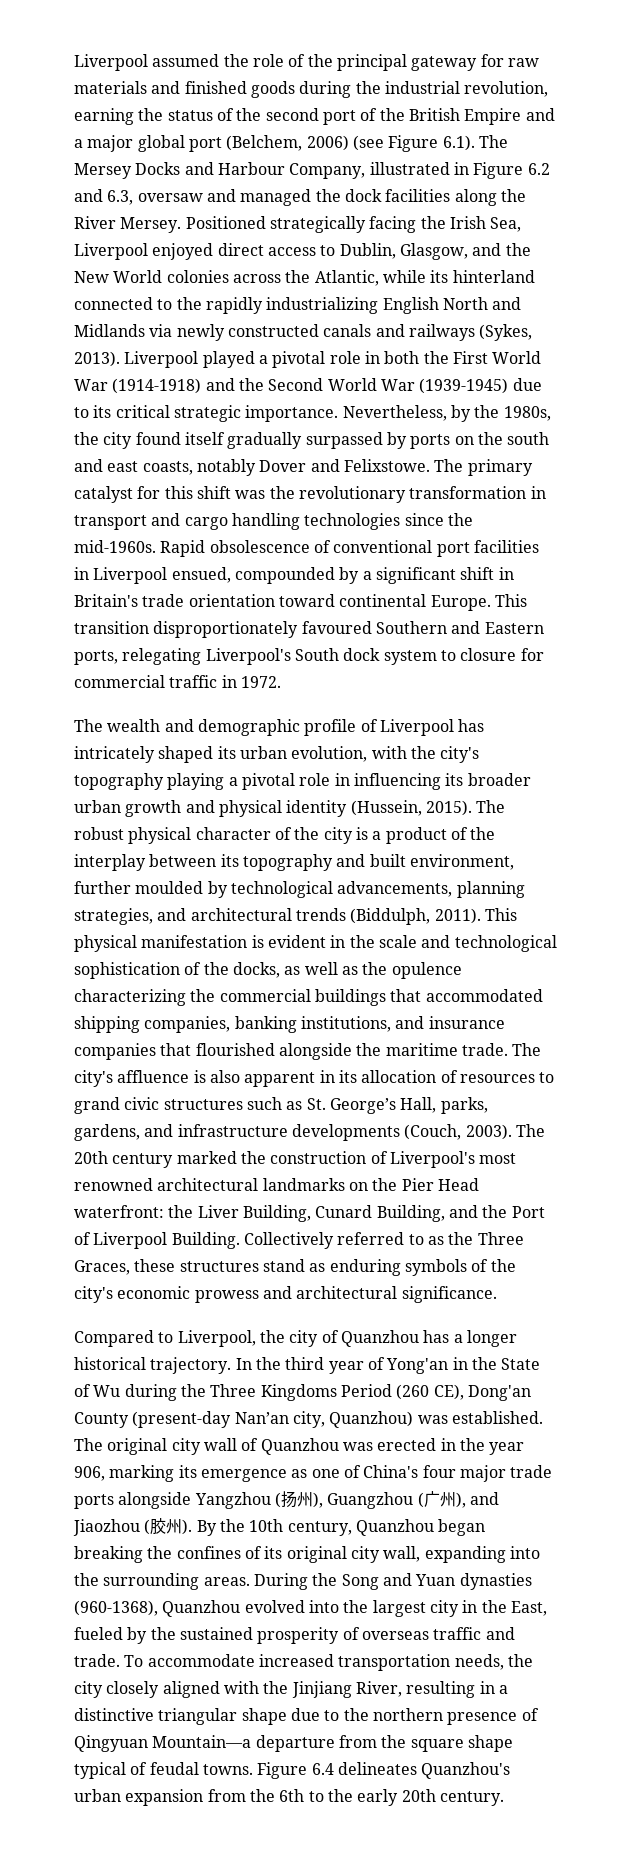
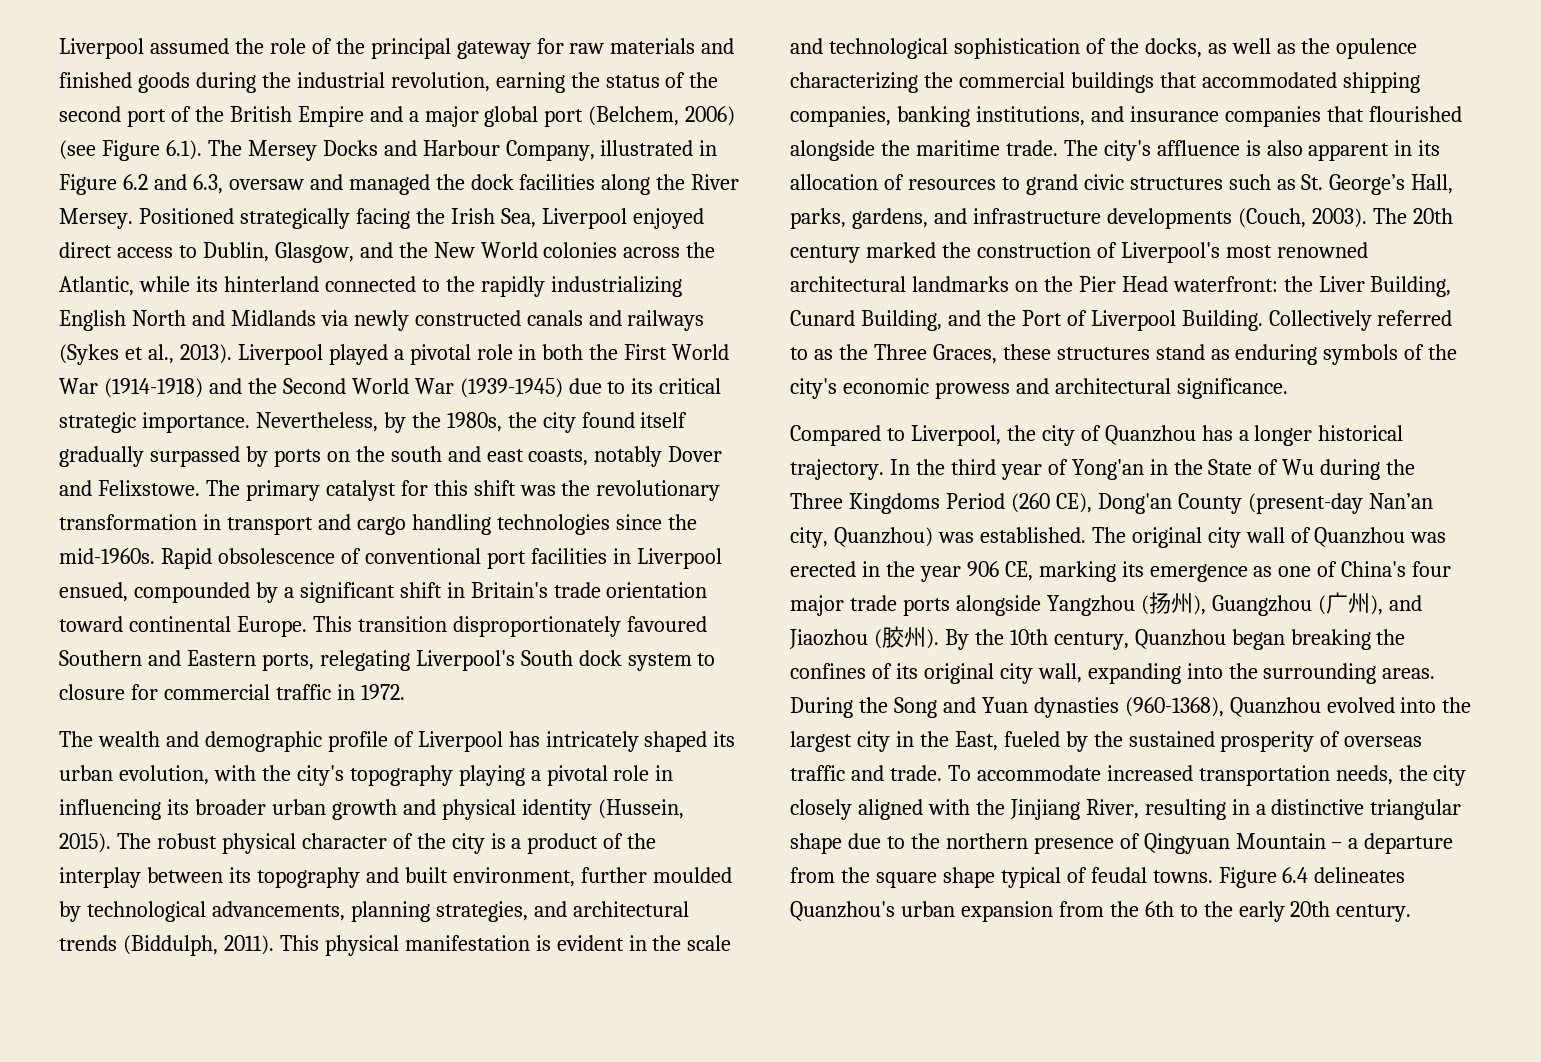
[479,324,533,341] (Sykes, -> [59,344,174,365] (Sykes et al.,
[74,1466,105,1481] 906, -> [966,561,1033,581] 906 CE,
[152,1735,252,1748] Mountain—a -> [1235,833,1359,849] Mountain – a

